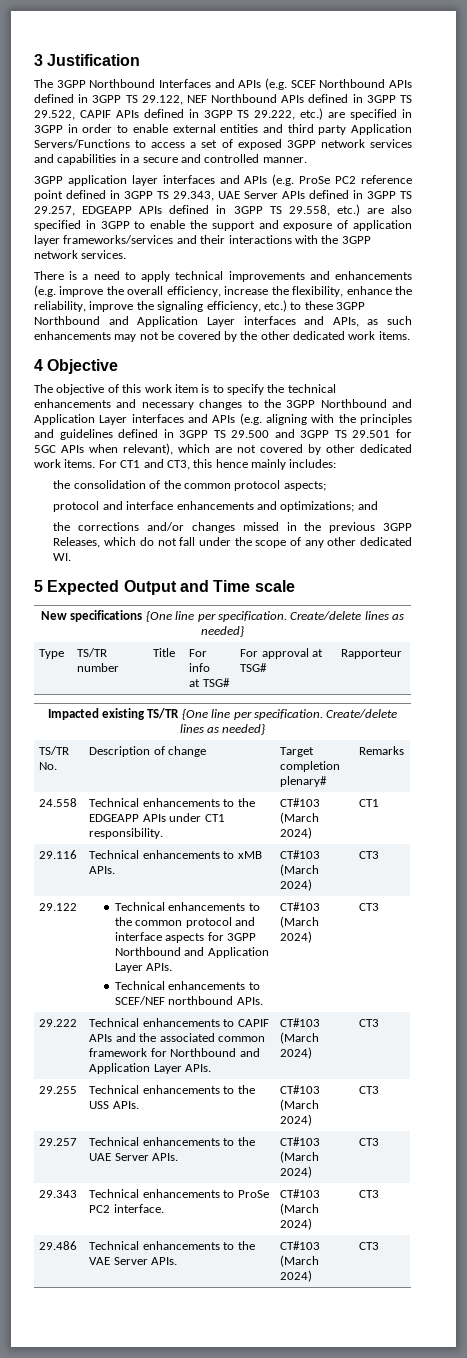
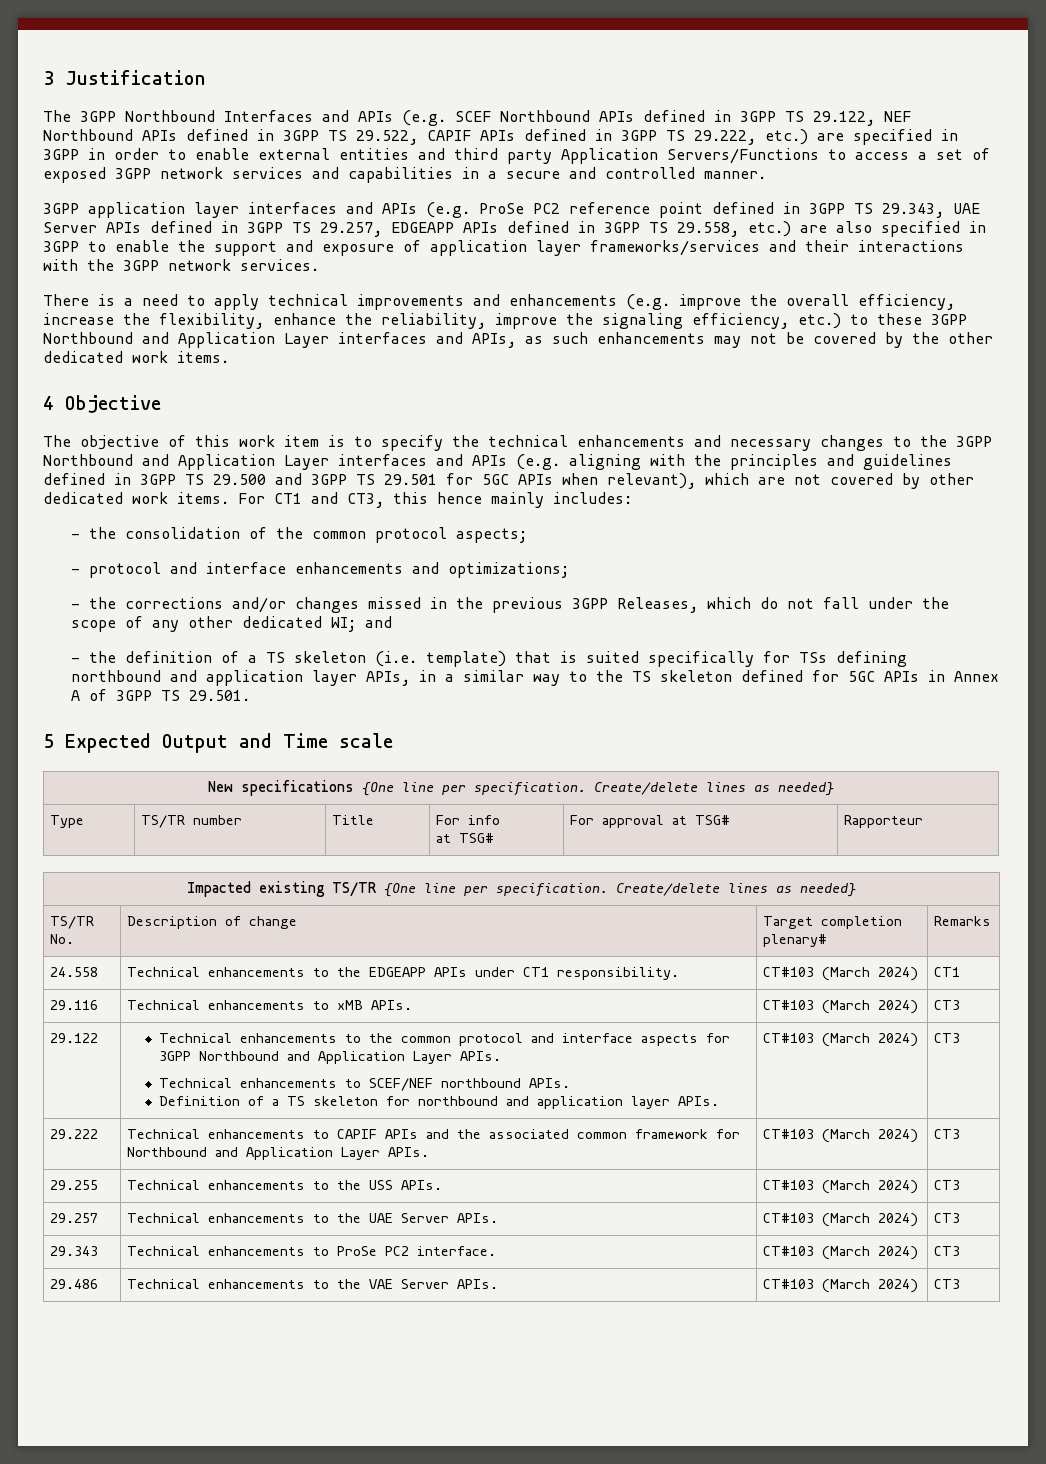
(337, 463) none -> [70,533,80,539] -
(326, 486) none -> [70,568,80,574] -
[357,501,378,510] and // -> [70,603,80,609] // -
[53,553,72,561] WI. -> [330,616,392,632] [70,651,907,667] [70,670,999,686] [70,689,250,701] WI; and // - the definition of a TS skeleton (i.e. template) that is suited specifically for TSs defining northbound and application layer APIs, in a similar way to the TS skeleton defined for 5GC APIs in Annex A of 3GPP TS 29.501.
(263, 1001) none -> [159,1096,720,1109] // Definition of a TS skeleton for northbound and application layer APIs.

